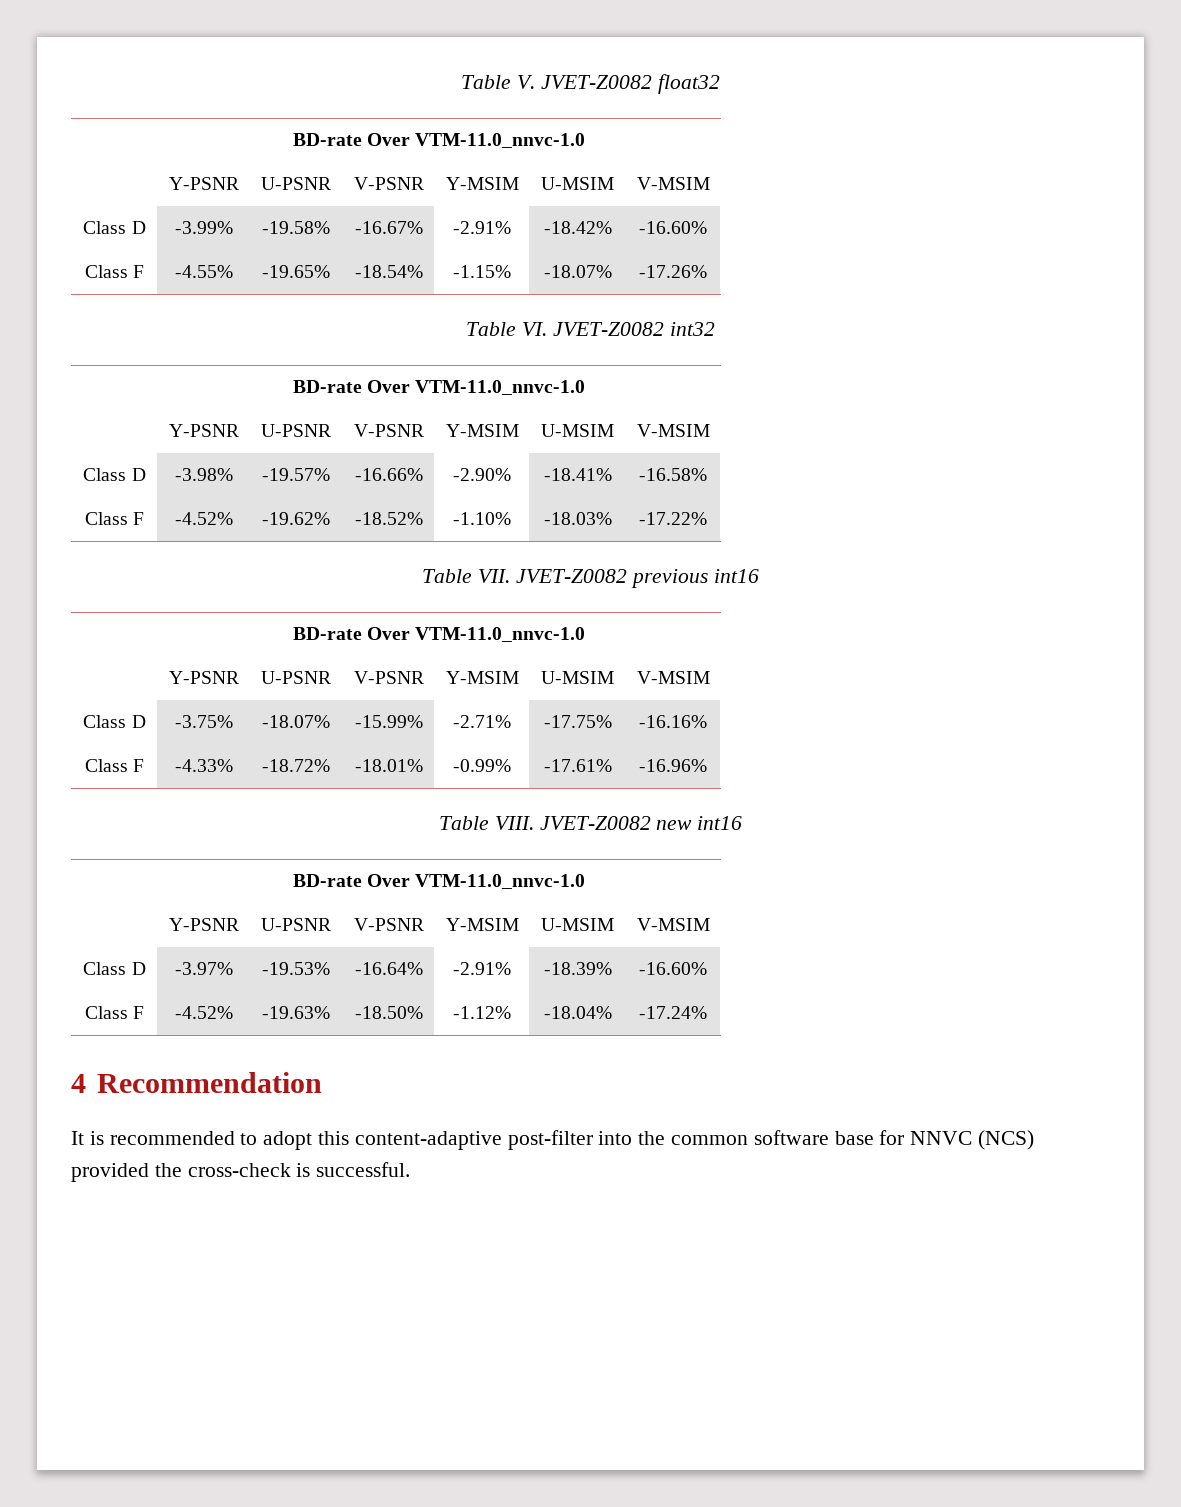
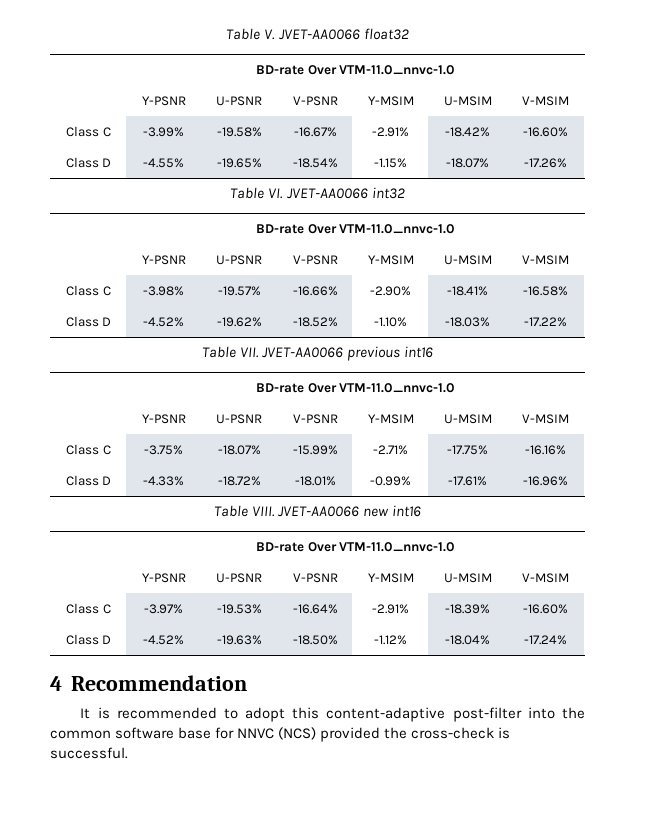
[540,75,652,89] JVET-Z0082 -> [278,29,360,40] JVET-AA0066
[131,221,146,234] D -> [102,127,111,137] C
[133,265,145,278] F -> [102,158,112,167] D
[552,322,664,336] JVET-Z0082 -> [286,188,368,199] JVET-AA0066
[131,468,146,481] D -> [102,286,111,296] C
[133,512,145,525] F -> [102,317,112,326] D
[516,569,627,583] JVET-Z0082 -> [262,347,343,358] JVET-AA0066
[131,715,146,728] D -> [102,445,111,455] C
[133,759,145,772] F -> [102,476,112,485] D
[539,816,651,830] JVET-Z0082 -> [278,506,359,517] JVET-AA0066
[131,962,146,975] D -> [102,604,111,614] C
[133,1006,145,1019] F -> [102,635,112,644] D

